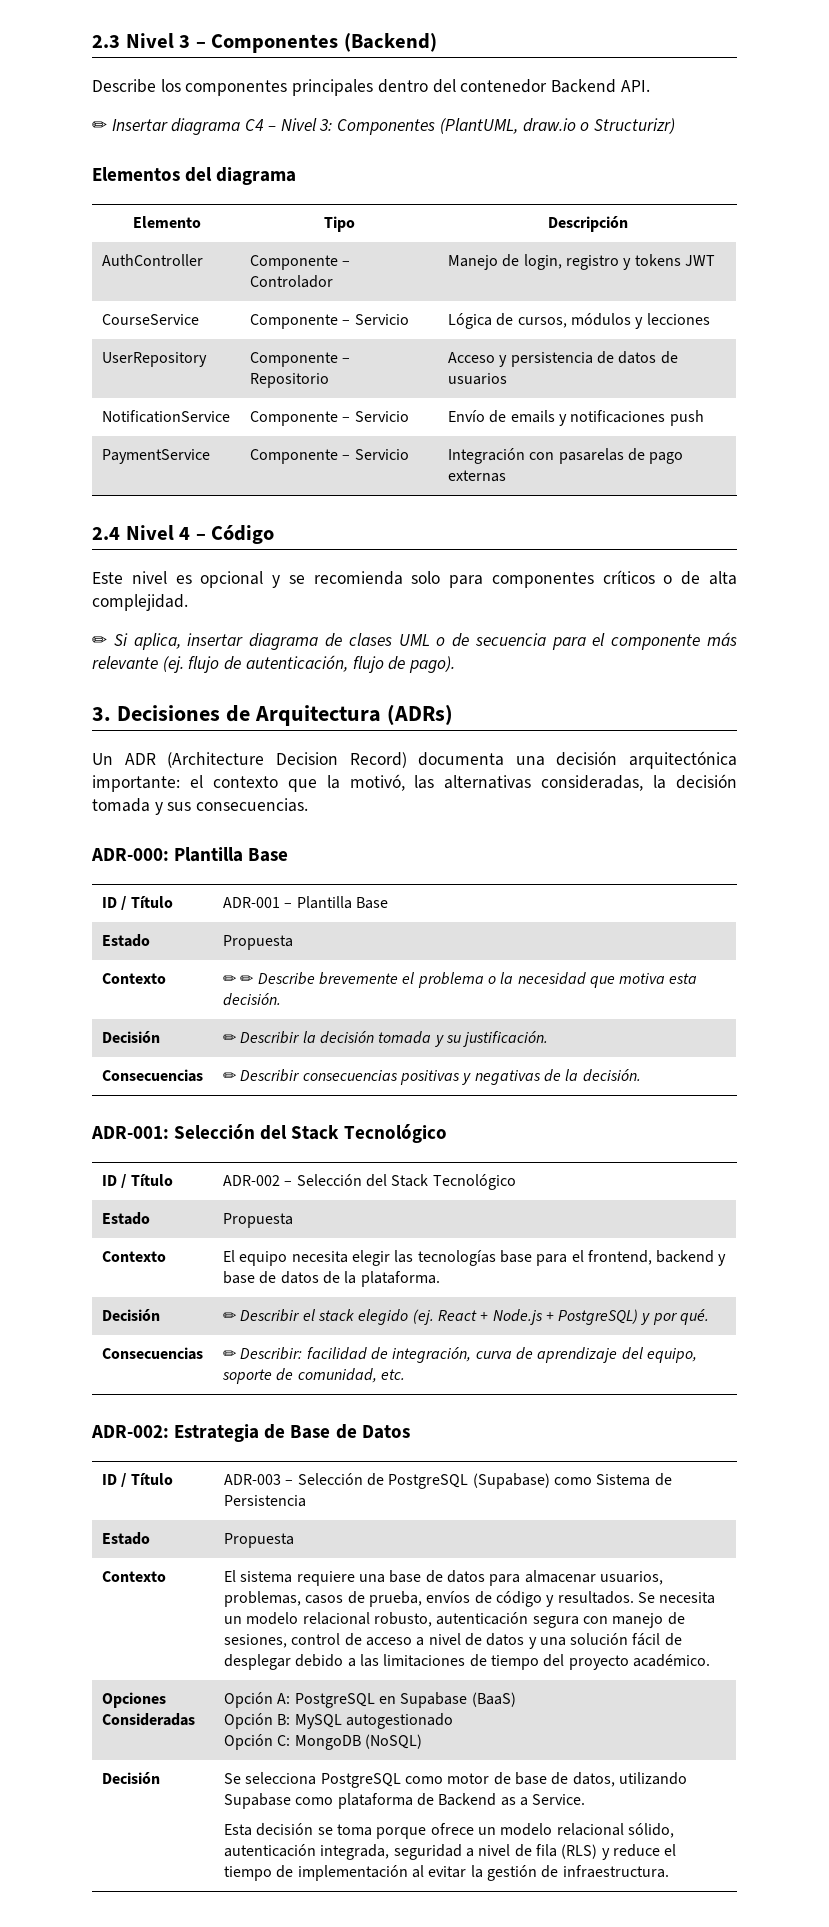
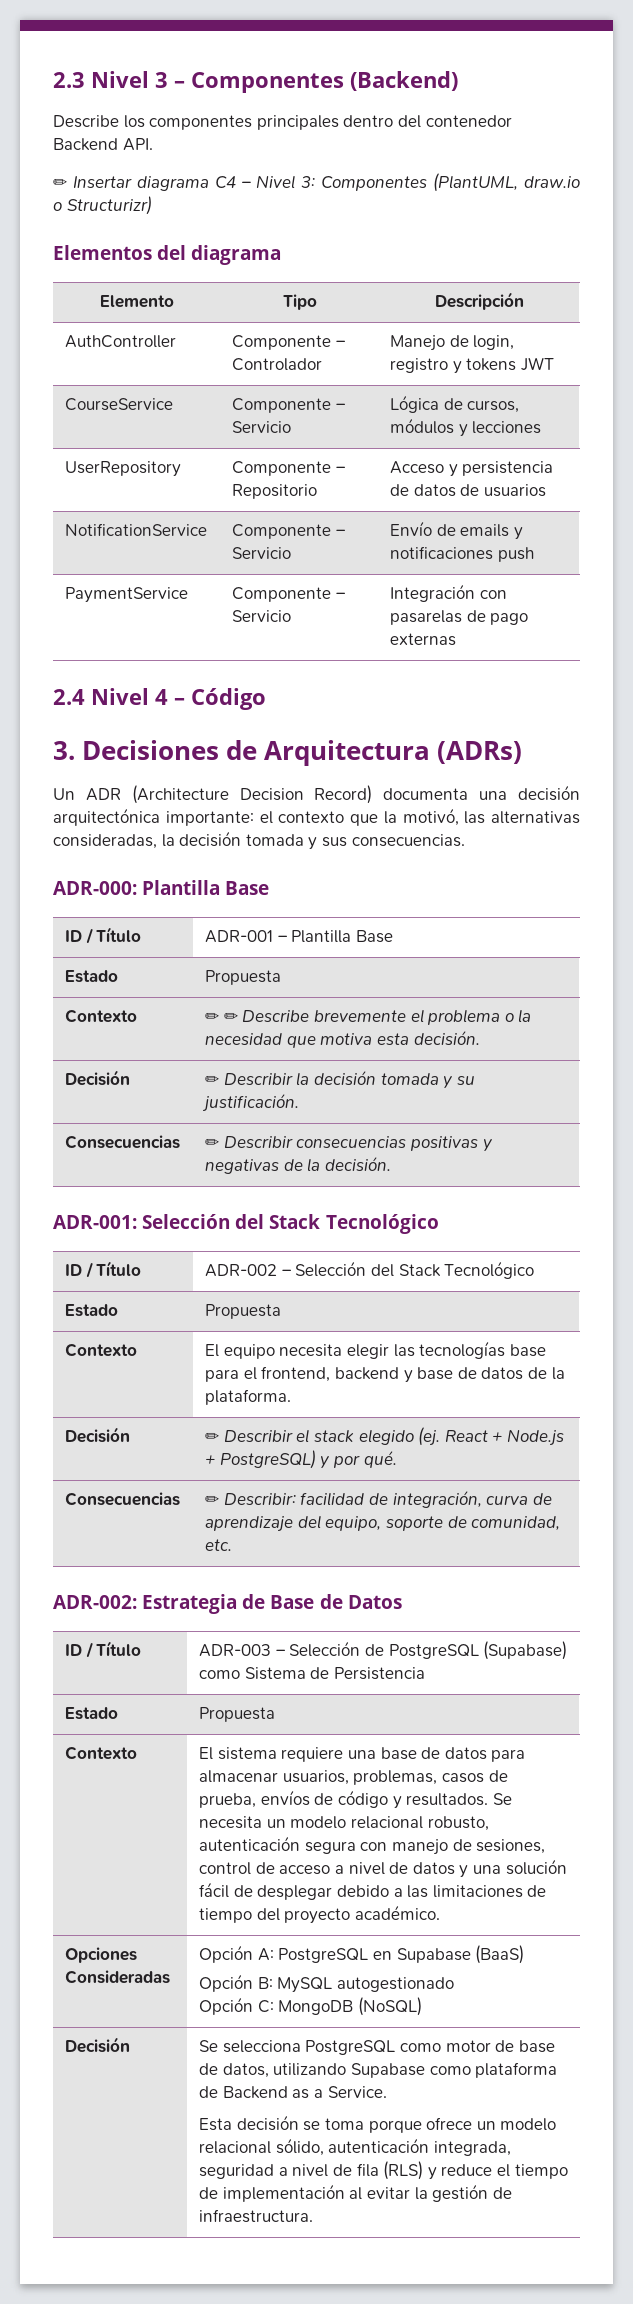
[92,570,737,588] [92,594,188,611] [92,632,737,650] [92,655,456,673] // Este nivel es opcional y se recomienda solo para componentes críticos o de alta complejidad. // ✏ Si aplica, insertar diagrama de clases UML o de secuencia para el componente más relevante (ej. flujo de autenticación, flujo de pago). -> (266, 699) none

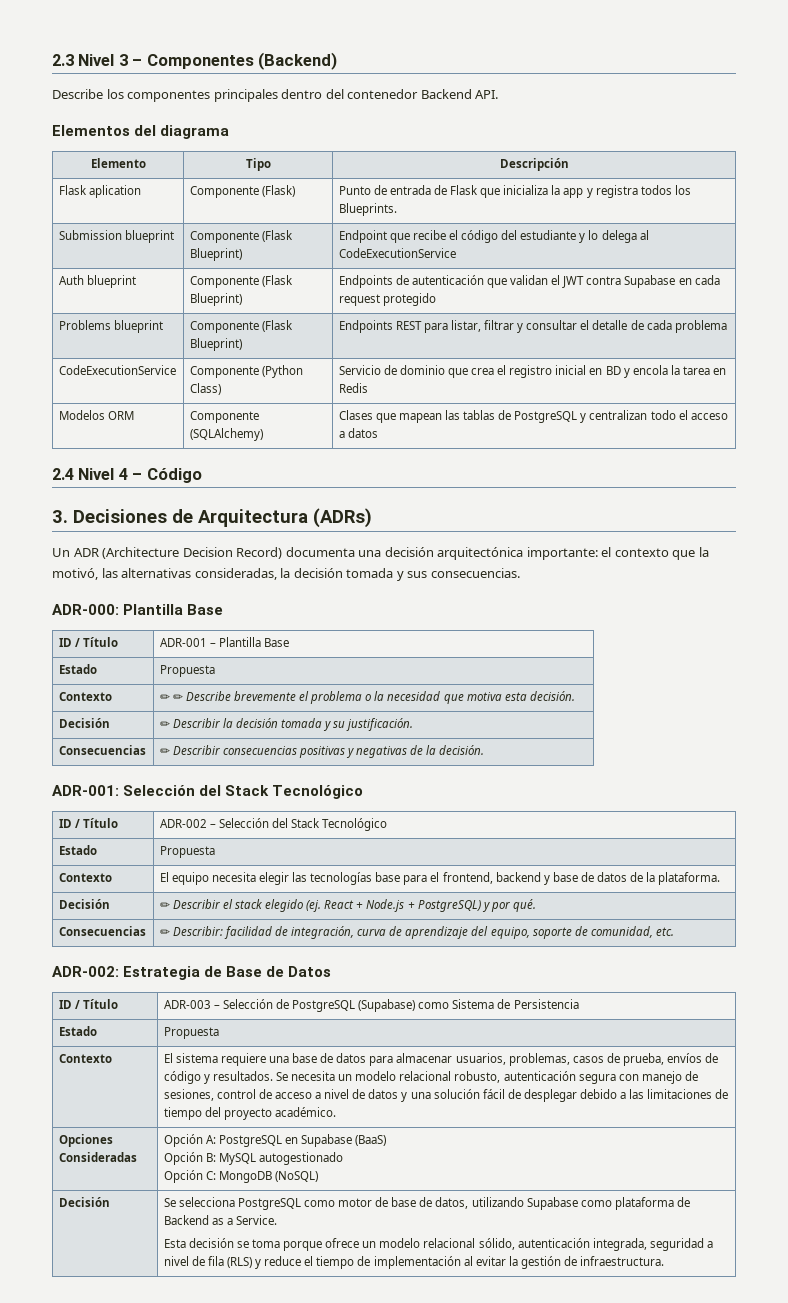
[53,173,580,192] [53,196,152,215] // ✏ Insertar diagrama C4 – Nivel 3: Componentes (PlantUML, draw.io o Structurizr) -> (499, 94) none
[65,335,177,348] [232,335,346,350] [232,358,323,371] [390,335,515,351] [390,357,555,374] [65,398,174,411] [232,398,346,413] [232,421,292,433] [390,395,520,413] [390,418,542,437] [65,461,182,477] [232,461,346,476] [232,484,318,499] [390,461,554,477] [390,484,547,497] [65,523,208,536] [232,524,346,539] [232,547,292,559] [390,521,524,540] [390,546,534,562] [65,587,189,603] [232,587,346,602] [232,610,292,622] [390,584,507,602] [390,610,529,625] [390,633,457,646] AuthController | Componente – Controlador | Manejo de login, registro y tokens JWT // CourseService | Componente – Servicio | Lógica de cursos, módulos y lecciones // UserRepository | Componente – Repositorio | Acceso y persistencia de datos de usuarios // NotificationService | Componente – Servicio | Envío de emails y notificaciones push // PaymentService | Componente – Servicio | Integración con pasarelas de pago externas -> [58,185,141,198] [189,185,295,198] [338,185,691,198] [338,203,397,216] [58,230,174,243] [189,230,293,243] [189,248,242,261] [338,230,649,243] [338,248,456,258] [58,275,136,288] [189,275,293,288] [189,293,242,306] [338,275,720,288] [338,293,436,306] [58,320,163,333] [189,320,293,333] [189,338,242,351] [338,320,727,333] [58,365,176,375] [189,365,303,378] [189,383,221,395] [338,365,727,378] [338,383,368,393] [58,410,134,420] [189,411,259,423] [189,428,263,441] [338,410,728,423] [338,428,378,438] Flask aplication | Componente (Flask) | Punto de entrada de Flask que inicializa la app y registra todos los Blueprints. // Submission blueprint | Componente (Flask Blueprint) | Endpoint que recibe el código del estudiante y lo delega al CodeExecutionService // Auth blueprint | Componente (Flask Blueprint) | Endpoints de autenticación que validan el JWT contra Supabase en cada request protegido // Problems blueprint | Componente (Flask Blueprint) | Endpoints REST para listar, filtrar y consultar el detalle de cada problema // CodeExecutionService | Componente (Python Class) | Servicio de dominio que crea el registro inicial en BD y encola la tarea en Redis // Modelos ORM | Componente (SQLAlchemy) | Clases que mapean las tablas de PostgreSQL y centralizan todo el acceso a datos

